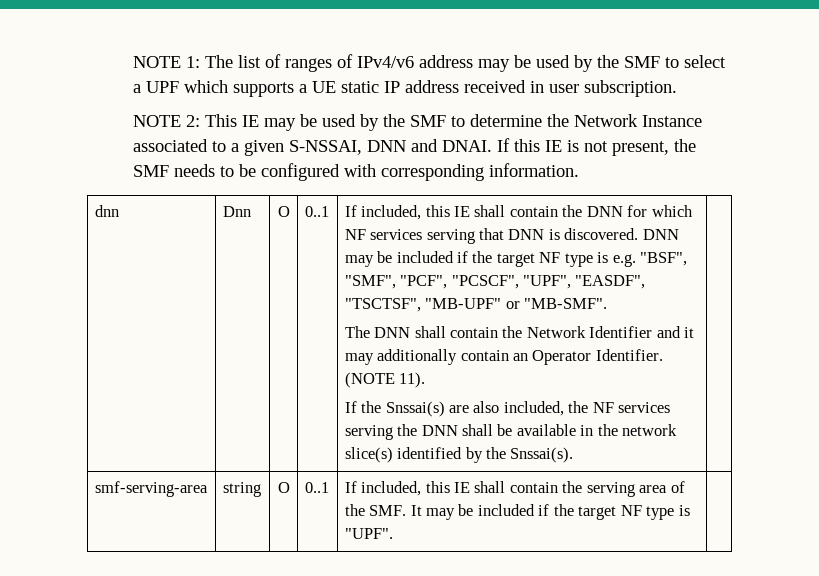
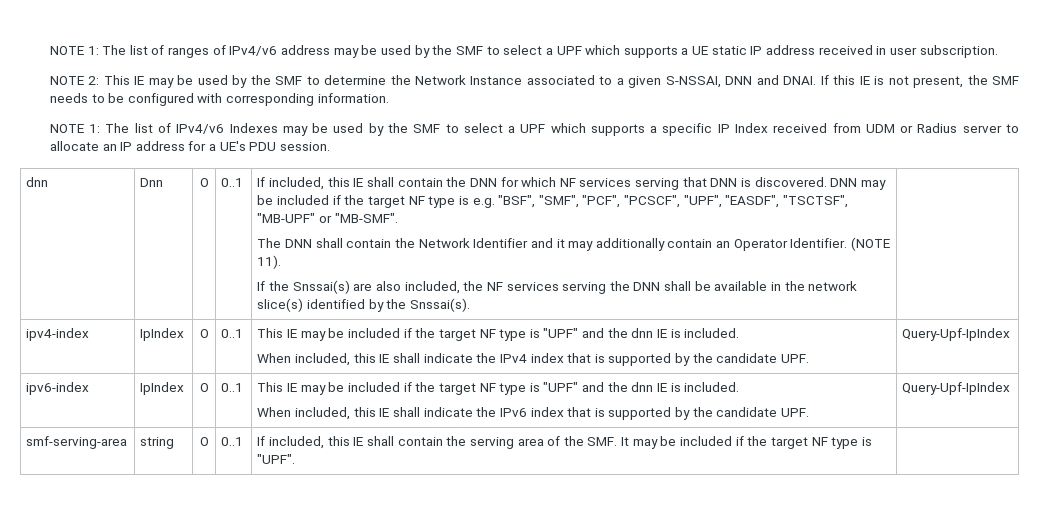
(579, 170) none -> [49,123,1020,136] [49,141,331,151] // NOTE 1: The list of IPv4/v6 Indexes may be used by the SMF to select a UPF which supports a specific IP Index received from UDM or Radius server to allocate an IP address for a UE's PDU session.
(574, 455) none -> [26,328,90,341] [140,328,185,341] [199,329,209,338] [221,329,244,338] [257,328,740,341] [257,353,810,366] [902,328,1011,341] [26,382,90,395] [140,382,185,395] [199,383,209,392] [221,383,244,392] [257,382,740,395] [257,407,810,420] [902,382,1011,395] // ipv4-index | IpIndex | O | 0..1 | This IE may be included if the target NF type is "UPF" and the dnn IE is included. // When included, this IE shall indicate the IPv4 index that is supported by the candidate UPF. | Query-Upf-IpIndex // ipv6-index | IpIndex | O | 0..1 | This IE may be included if the target NF type is "UPF" and the dnn IE is included. // When included, this IE shall indicate the IPv6 index that is supported by the candidate UPF. | Query-Upf-IpIndex

